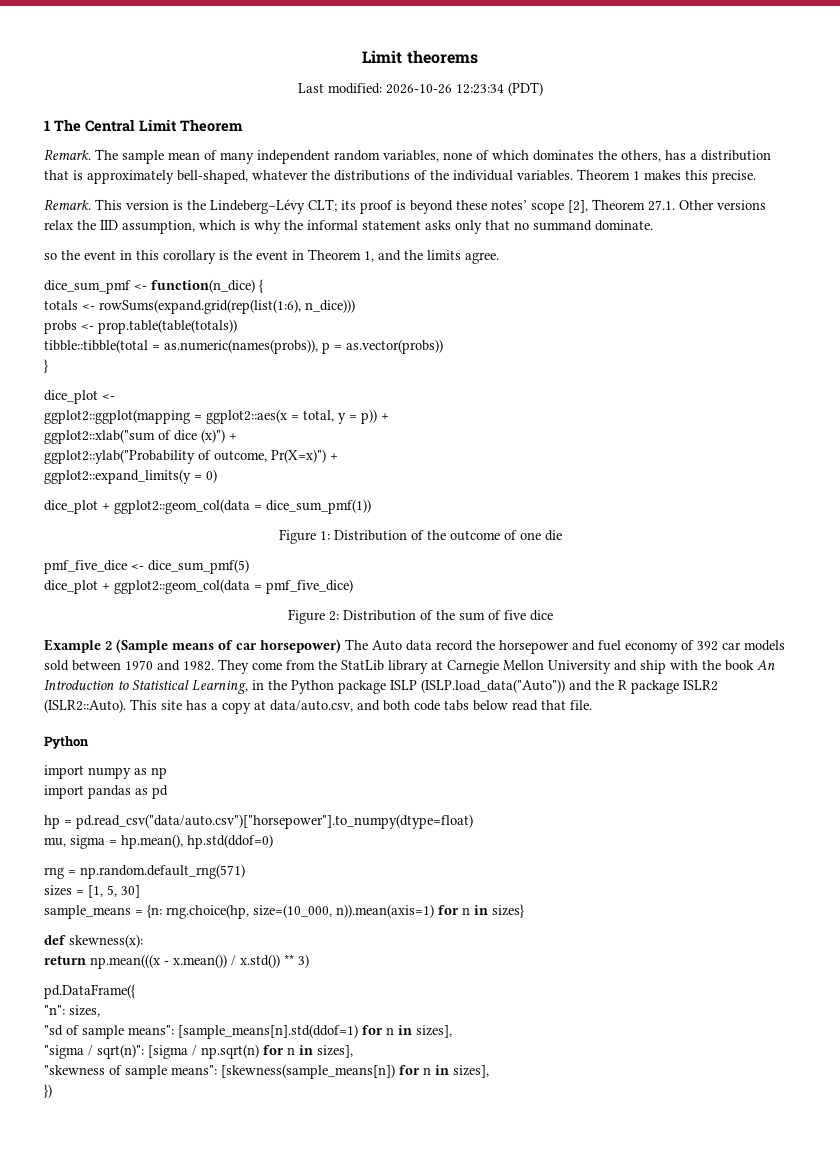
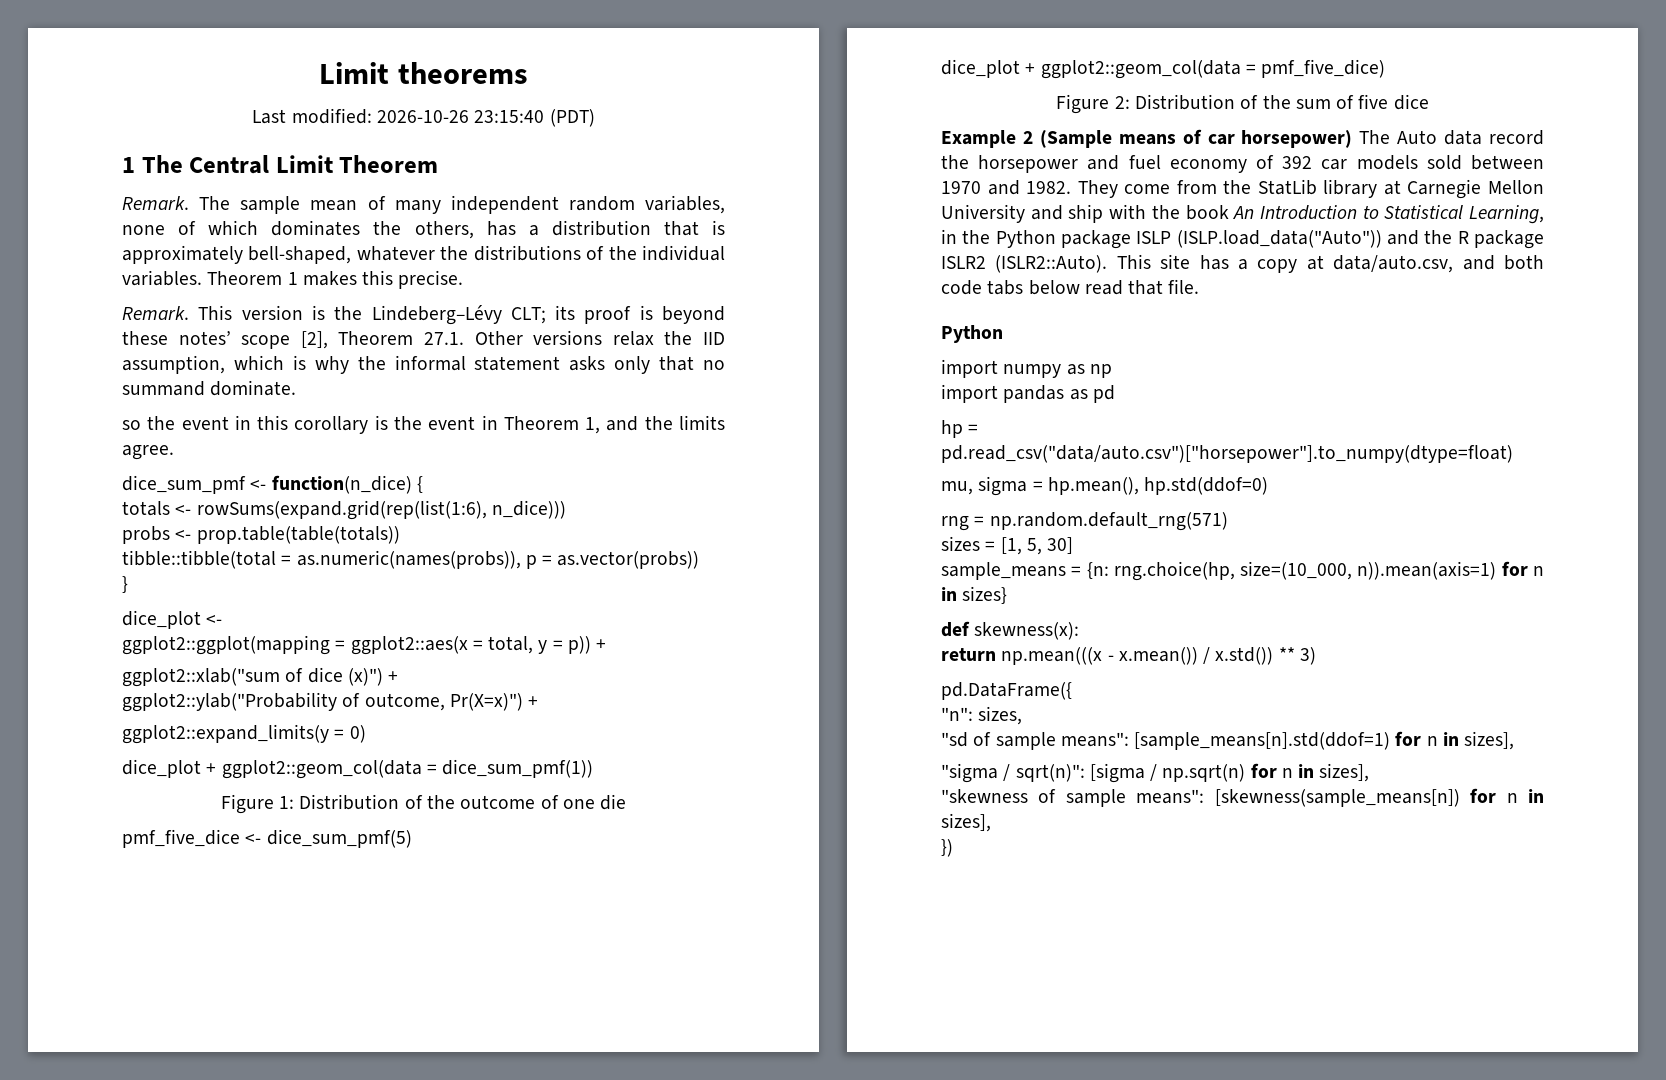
[455,84,504,94] 12:23:34 -> [474,110,545,123] 23:15:40

